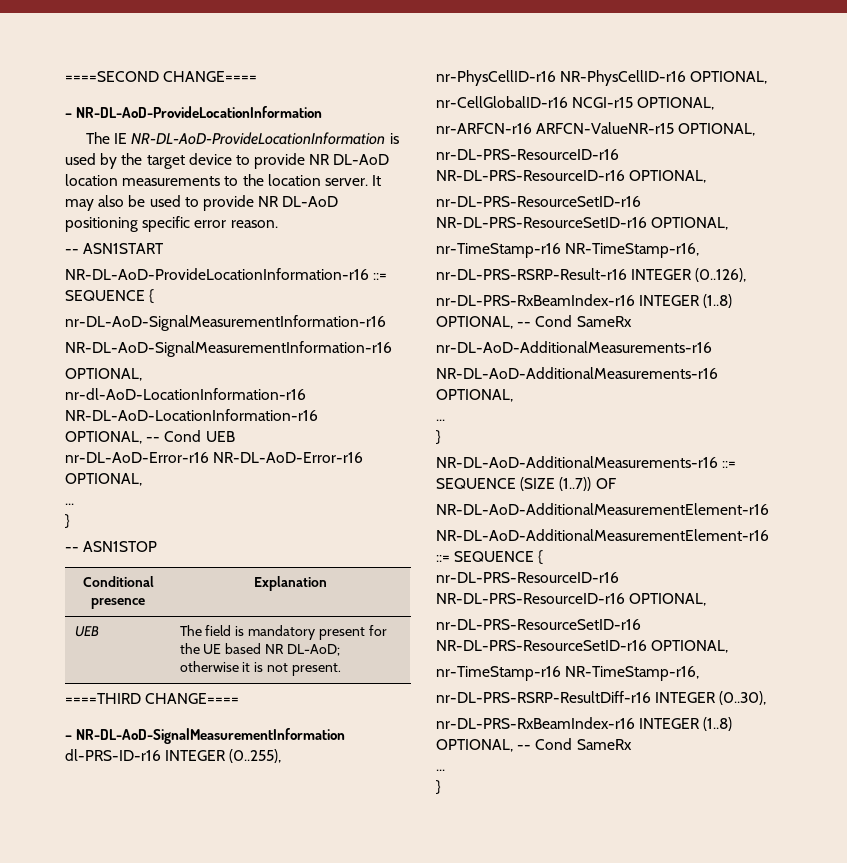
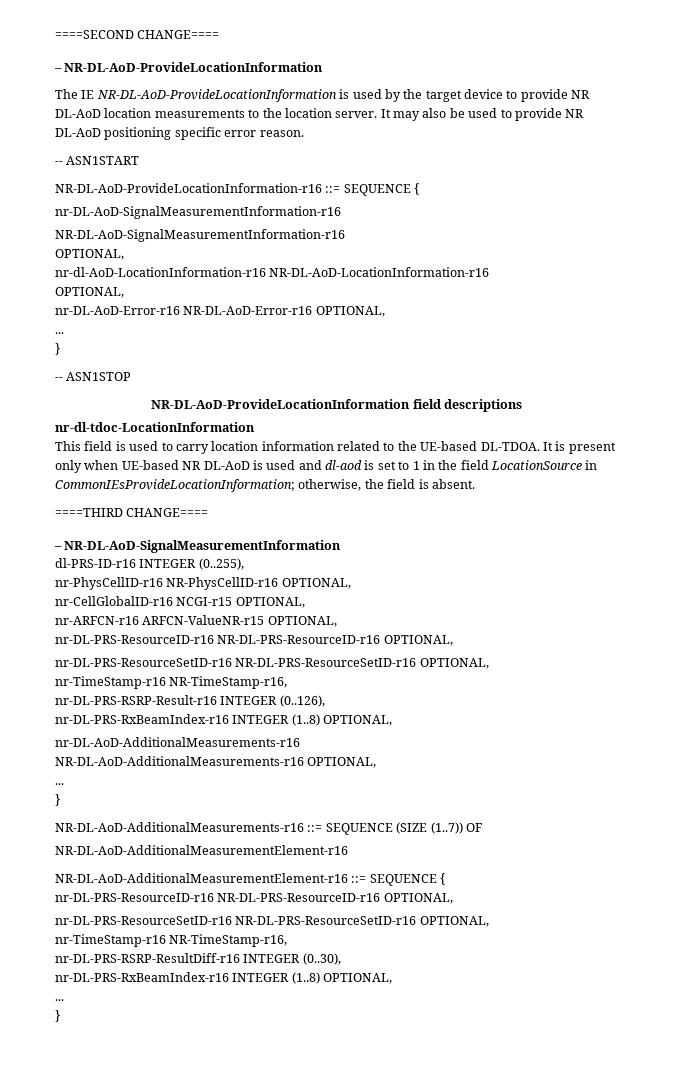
[146,430,235,442] -- Cond UEB -> (124, 292) none
[82,576,154,587] [91,598,145,609] [254,576,327,591] [74,626,99,637] [179,625,387,640] [179,643,340,656] [179,661,341,676] // Conditional presence | Explanation // UEB | The field is mandatory present for the UE based NR DL-AoD; otherwise it is not present. -> [151,399,522,412] [55,422,255,432] [55,441,616,454] [55,460,598,473] [55,479,475,492] // NR-DL-AoD-ProvideLocationInformation field descriptions // nr-dl-tdoc-LocationInformation // This field is used to carry location information related to the UE-based DL-TDOA. It is present only when UE-based NR DL-AoD is used and dl-aod is set to 1 in the field LocationSource in CommonIEsProvideLocationInformation; otherwise, the field is absent.
[517,315,632,327] -- Cond SameRx -> (393, 720) none
[517,738,632,750] -- Cond SameRx -> (393, 978) none

